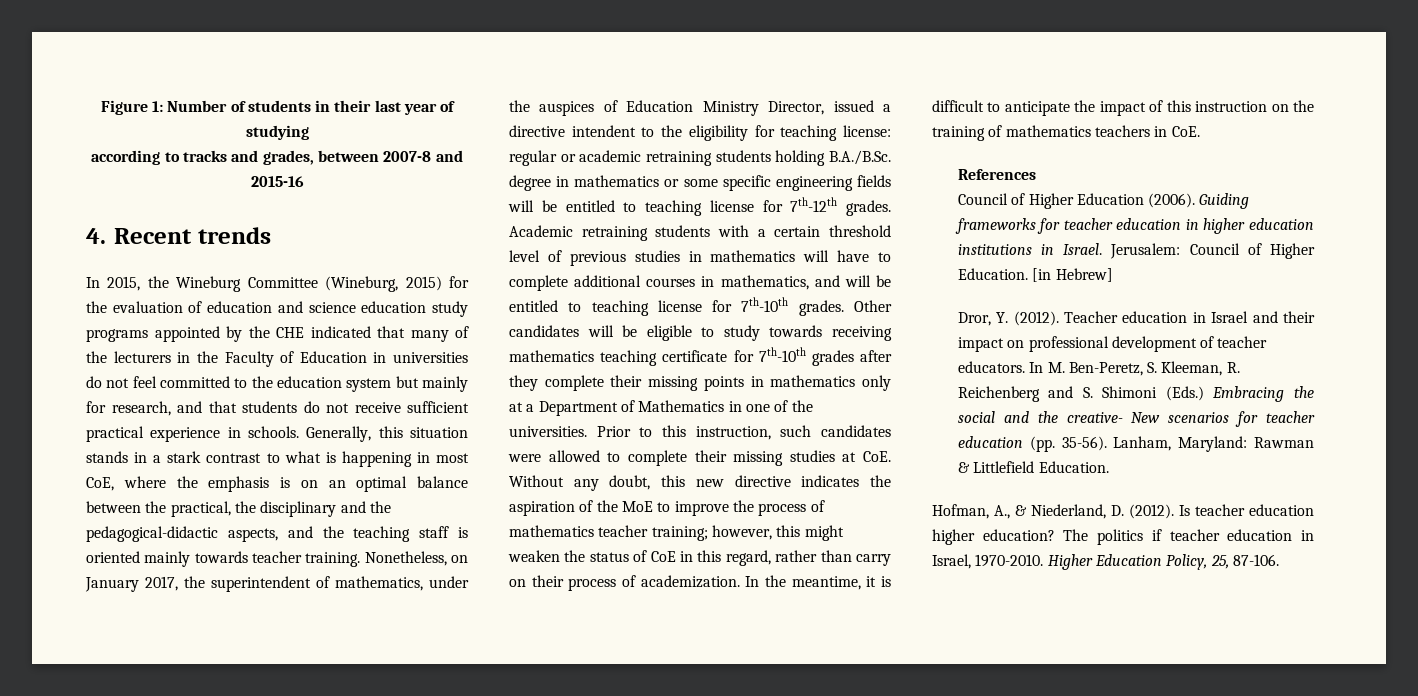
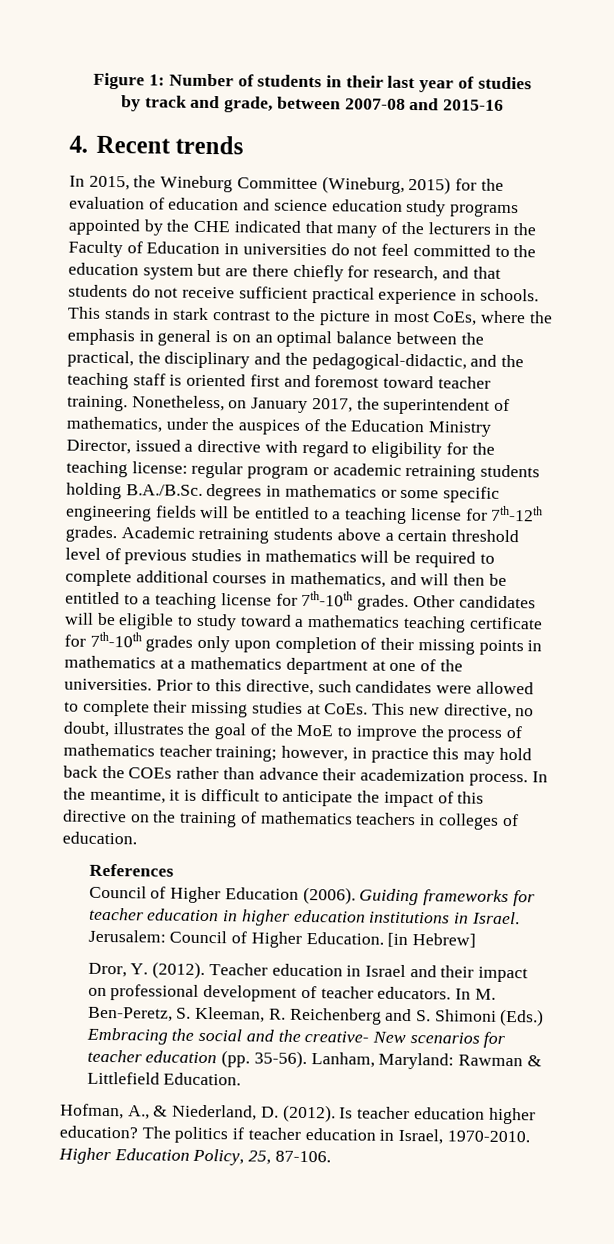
[245,125,309,140] [91,150,432,165] studying // according to tracks and grades, between 2007-8 -> [477,76,532,90] [120,95,406,113] studies // by track and grade, between 2007-08
[421,376,468,392] mainly -> [225,264,344,282] are there chiefly
[306,426,468,442] Generally, this situation -> [68,306,101,319] This
[153,455,162,463] a -> (170, 314) none
[284,451,412,467] what is happening -> [292,308,372,326] the picture
[86,477,114,491] CoE, -> [432,311,478,326] CoEs,
(270, 484) none -> [138,329,212,347] in general
[86,526,278,542] pedagogical-didactic aspects, -> [311,353,467,371] pedagogical-didactic,
[144,551,248,567] mainly towards -> [249,374,435,389] first and foremost toward
(618, 106) none -> [323,419,348,432] the
[571,125,683,137] intendent to the -> [264,440,368,458] with regard to
(775, 131) none -> [471,442,495,455] the
(557, 158) none -> [247,465,310,480] program
[509,175,551,191] degree -> [206,483,263,501] degrees
(637, 207) none -> [332,511,342,520] a
[718,225,749,237] with -> [336,528,381,541] above
[837,250,870,262] have -> [393,550,476,568] be required
[876,275,891,287] [509,300,582,312] be entitled to -> [453,573,507,586] [65,591,152,605] then be entitled to a
[769,325,892,341] towards receiving -> [239,614,305,627] toward a
[860,350,892,362] [509,375,604,391] after they complete -> [197,635,377,654] only upon completion of
[862,375,891,391] only -> (156, 662) none
[538,400,742,416] Department of Mathematics in -> [190,656,386,675] mathematics department at
[695,426,771,440] instruction, -> [245,679,314,696] directive,
[863,451,891,462] [509,475,891,491] [509,501,575,516] CoE. Without any doubt, this new directive indicates the aspiration -> [324,702,535,720] [63,721,247,740] CoEs. This new directive, no doubt, illustrates the goal
[776,525,844,541] [508,550,891,566] [509,575,740,591] this might weaken the status of CoE in this regard, rather than carry on their process of academization. -> [351,747,532,764] [63,765,528,787] in practice this may hold back the COEs rather than advance their academization process.
[1195,101,1268,112] instruction -> [63,809,127,823] directive
[1171,126,1200,137] CoE. -> [437,813,519,830] [62,831,137,845] colleges of education.

